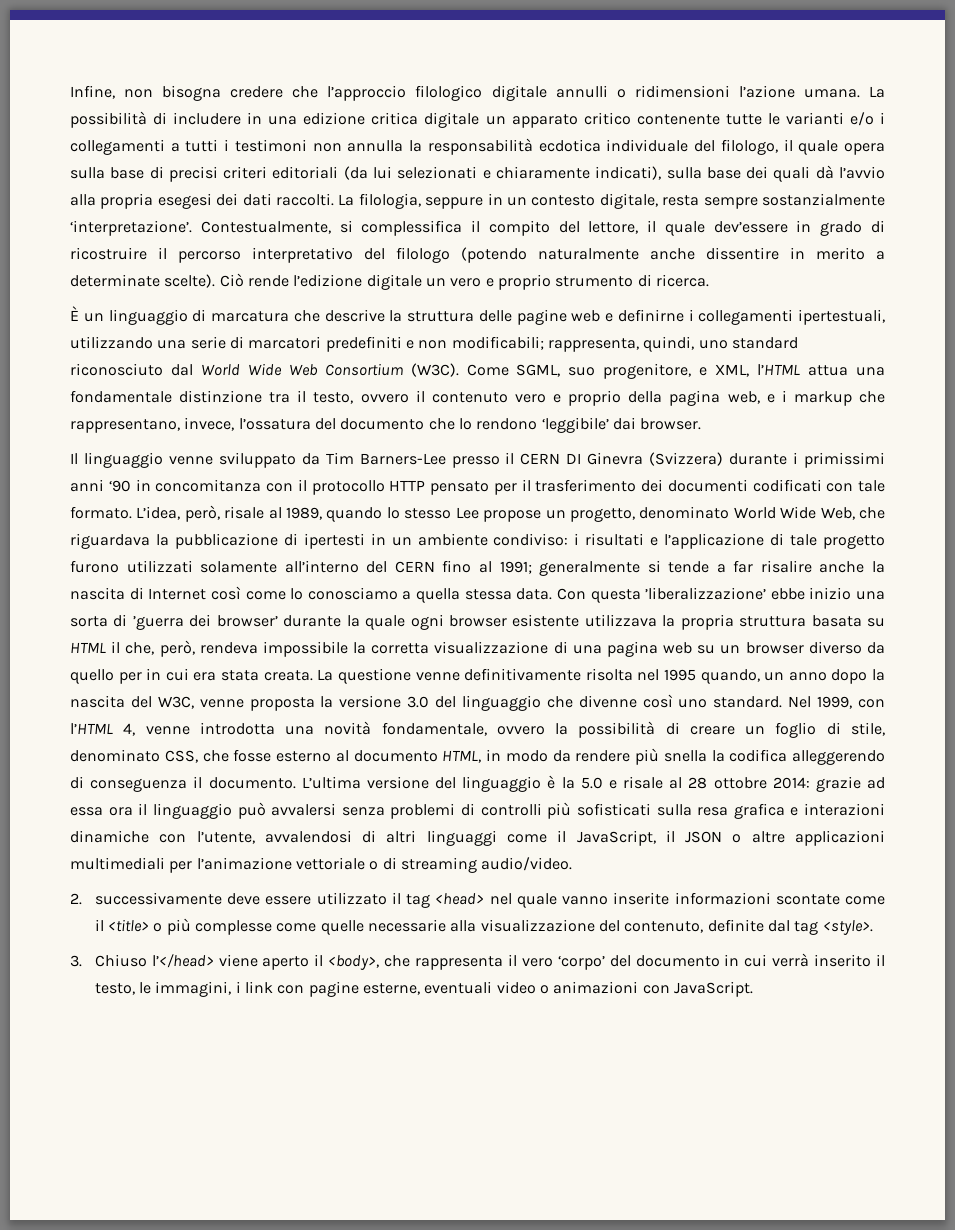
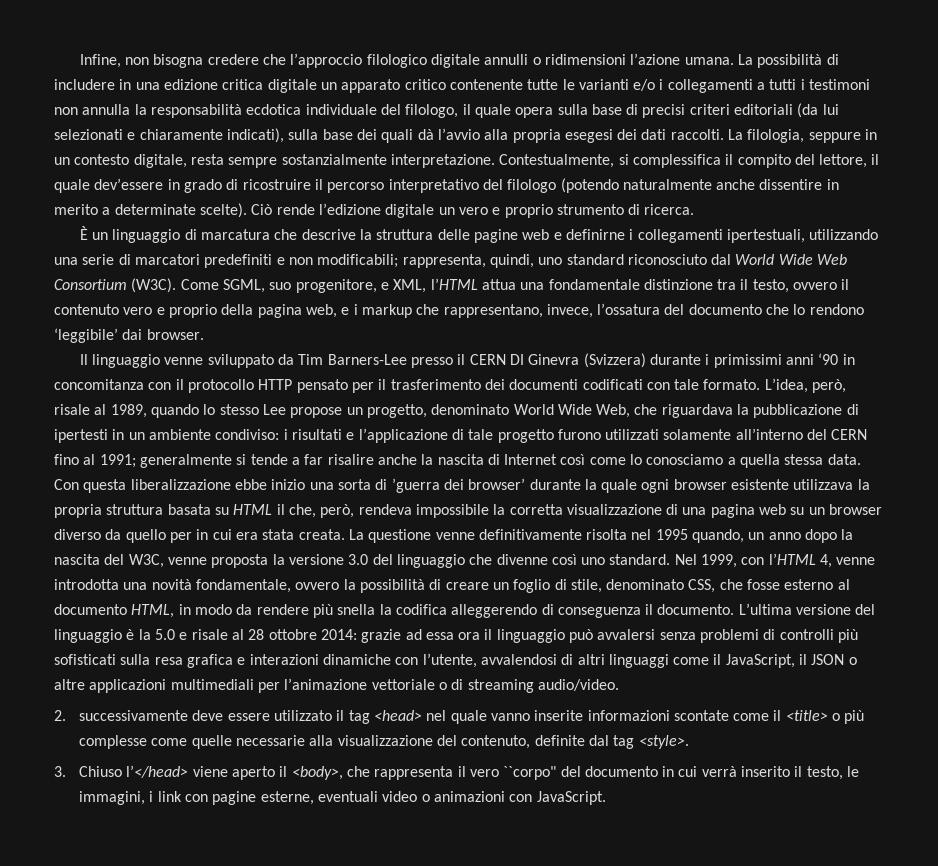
[70,220,192,236] ‘interpretazione’. -> [390,154,495,168] interpretazione.
[645,587,767,600] ’liberalizzazione’ -> [130,479,231,490] liberalizzazione
[557,956,605,970] ‘corpo’ -> [503,766,557,780] ``corpo"

